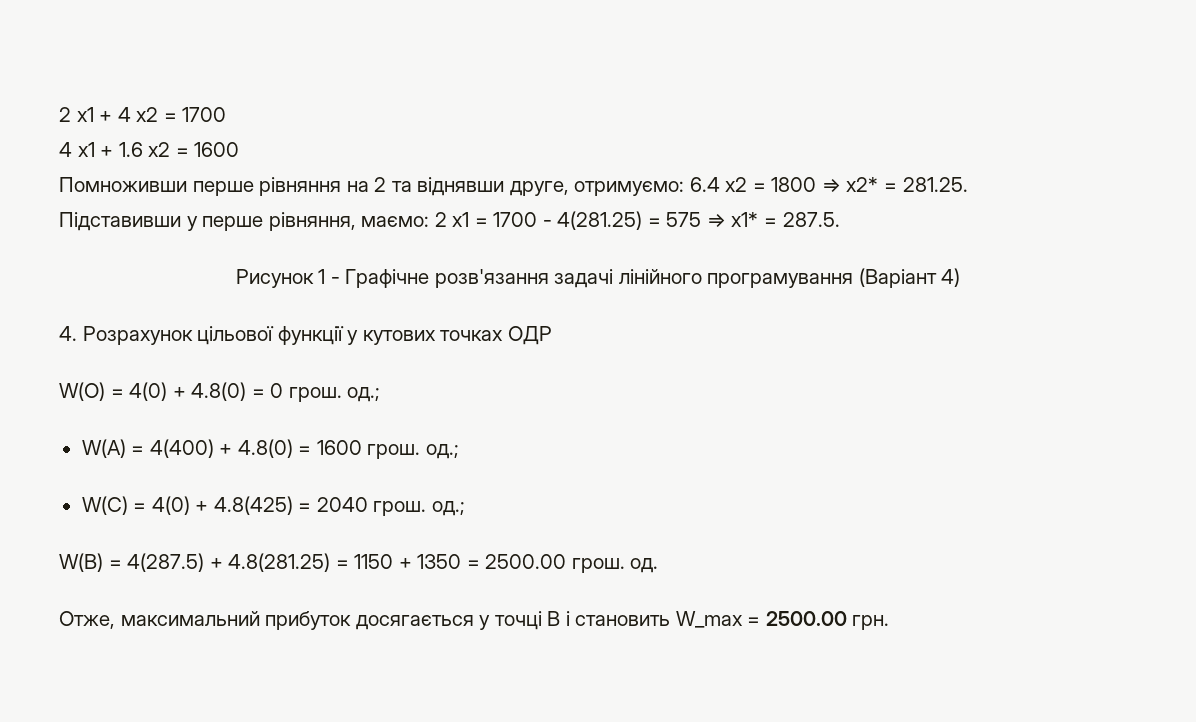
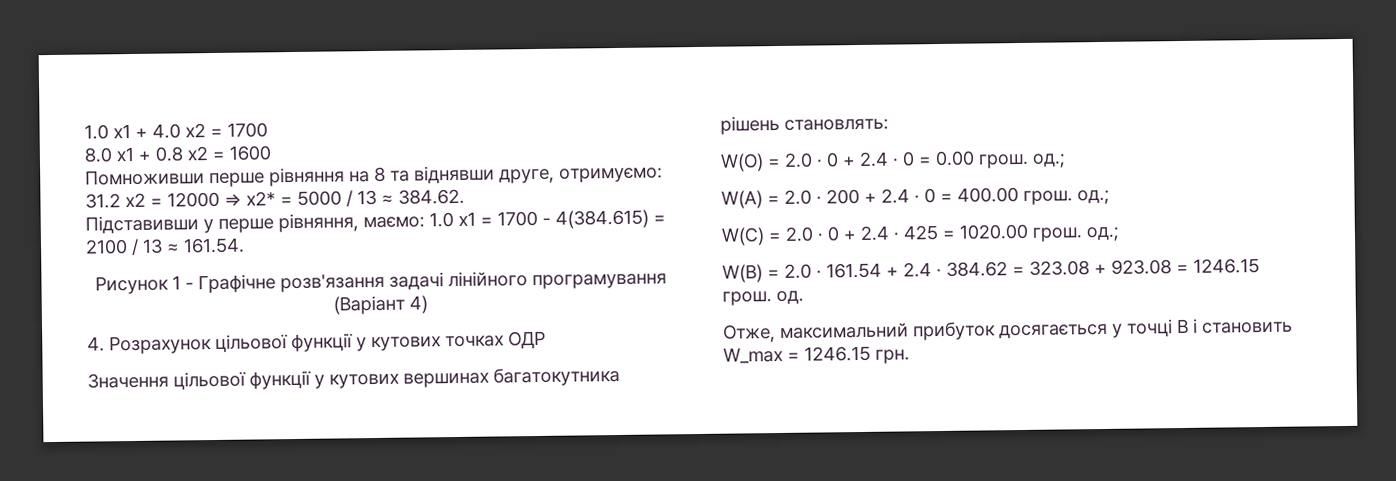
[59,107,131,122] 2 x1 + 4 -> [84,123,181,140] 1.0 x1 + 4.0
[59,142,143,157] 4 x1 + 1.6 -> [84,146,183,163] 8.0 x1 + 0.8
[374,177,387,192] 2 -> [374,166,386,183] 8
[689,177,817,192] 6.4 x2 = 1800 -> [85,191,220,209] 31.2 x2 = 12000
[902,177,968,192] 281.25. -> [297,188,465,207] 5000 / 13 ≈ 384.62.
[434,212,447,227] 2 -> [429,212,454,228] 1.0
[557,211,840,230] 4(281.25) = 575 ⇒ x1* = 287.5. -> [555,209,666,229] [85,237,245,256] 4(384.615) = 2100 / 13 ≈ 161.54.
[59,382,381,402] [81,439,459,459] [81,496,465,516] [59,553,567,572] W(O) = 4(0) + 4.8(0) = 0 грош. од.; // W(A) = 4(400) + 4.8(0) = 1600 грош. од.; // W(C) = 4(0) + 4.8(425) = 2040 грош. од.; // W(B) = 4(287.5) + 4.8(281.25) = 1150 + 1350 = 2500.00 -> [87,366,620,391] [720,115,889,135] [720,150,1066,172] [721,187,1110,209] [721,223,1120,246] [722,258,1260,283] Значення цільової функції у кутових вершинах багатокутника рішень становлять: // W(O) = 2.0 · 0 + 2.4 · 0 = 0.00 грош. од.; // W(A) = 2.0 · 200 + 2.4 · 0 = 400.00 грош. од.; // W(C) = 2.0 · 0 + 2.4 · 425 = 1020.00 грош. од.; // W(B) = 2.0 · 161.54 + 2.4 · 384.62 = 323.08 + 923.08 = 1246.15
[765,611,847,626] 2500.00 -> [804,345,871,362] 1246.15

